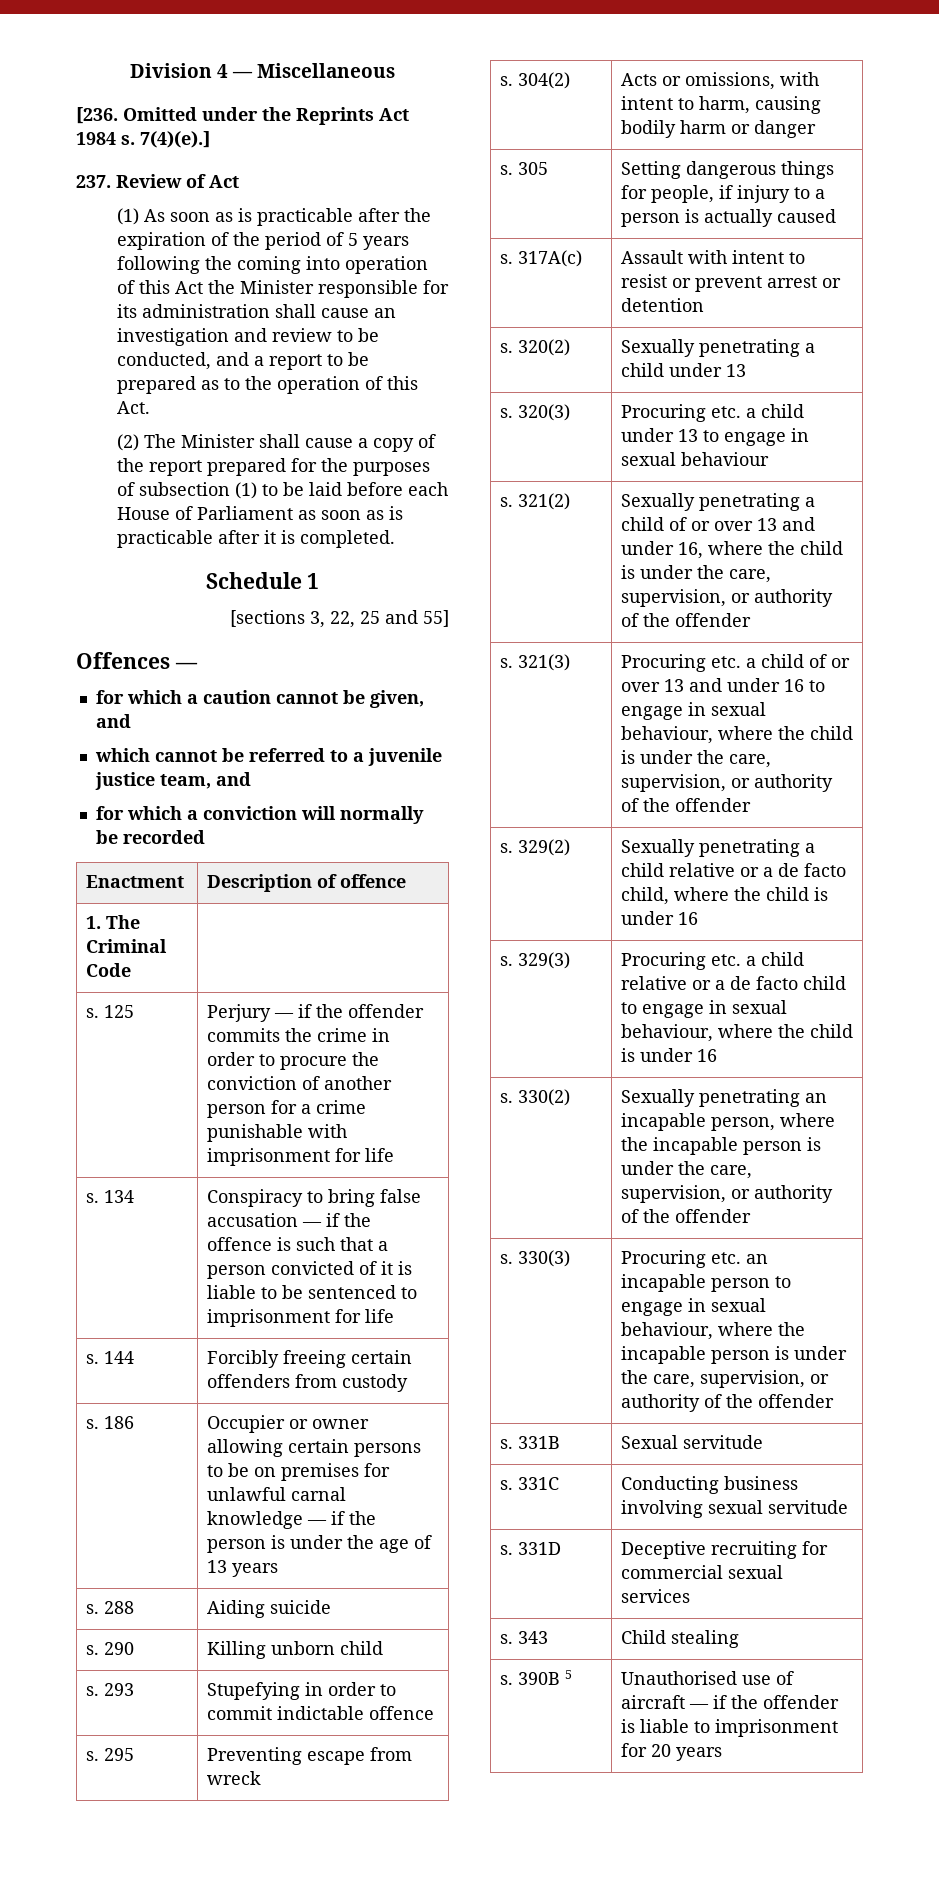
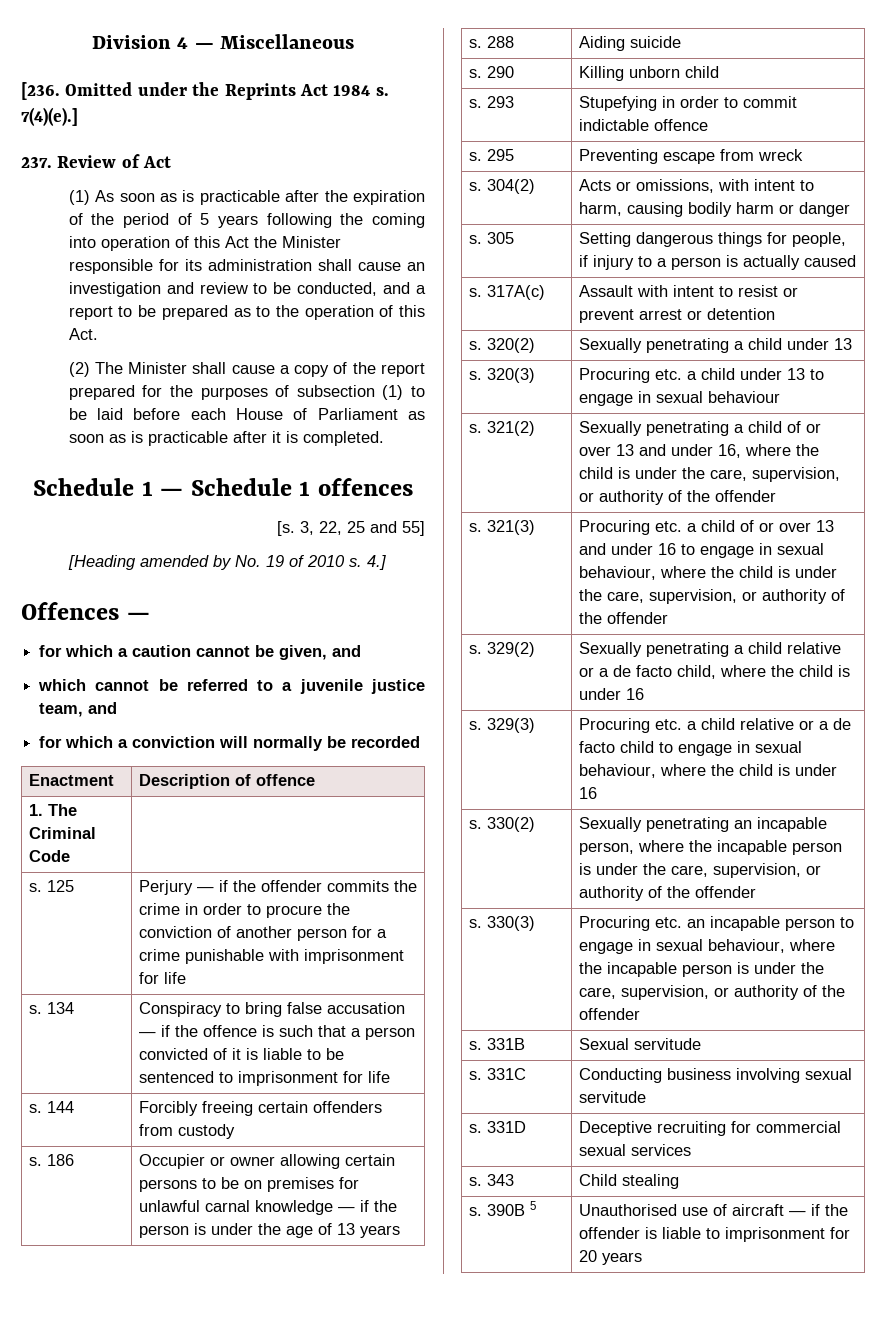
[230,610,305,627] // [sections -> [160,478,413,496] [277,521,295,536] — Schedule 1 offences // [s.
(449, 618) none -> [67,555,386,570] // [Heading amended by No. 19 of 2010 s. 4.]

